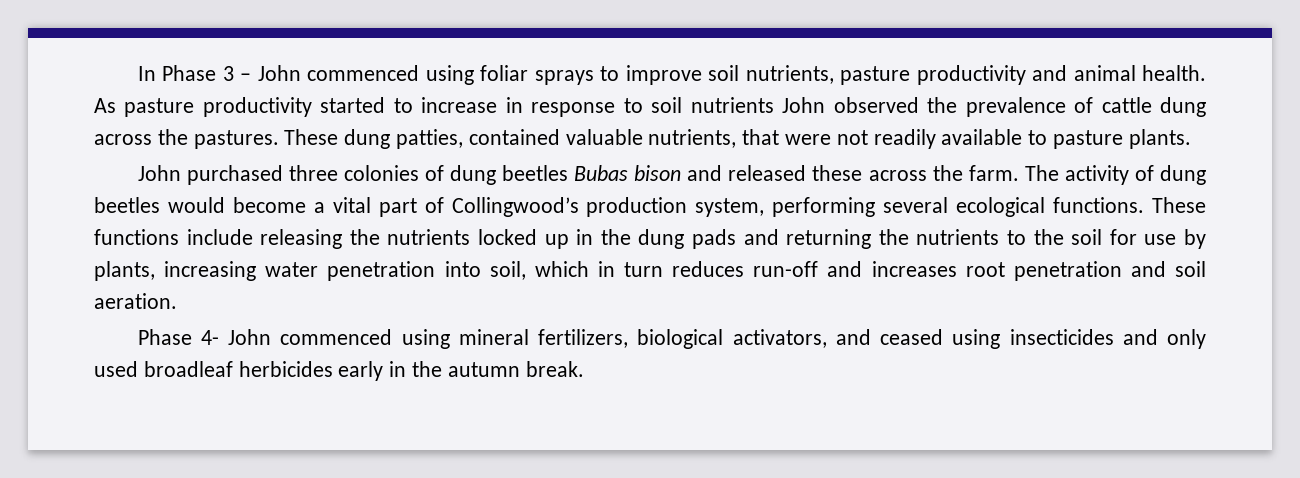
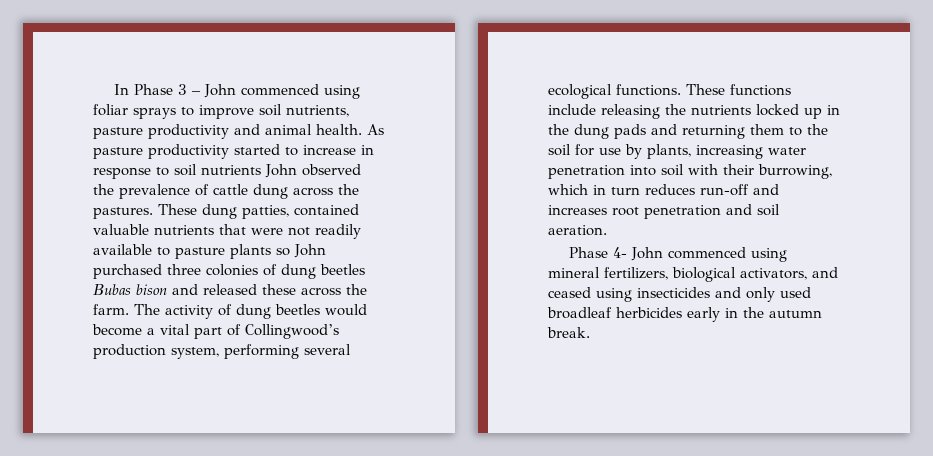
[648,129,737,148] nutrients, -> [154,225,214,235] nutrients
[1128,129,1191,149] plants. // -> [230,244,290,259] plants so
[878,229,1000,245] the nutrients -> [750,124,784,135] them
[489,261,526,280] soil, -> [661,164,832,179] soil with their burrowing,

